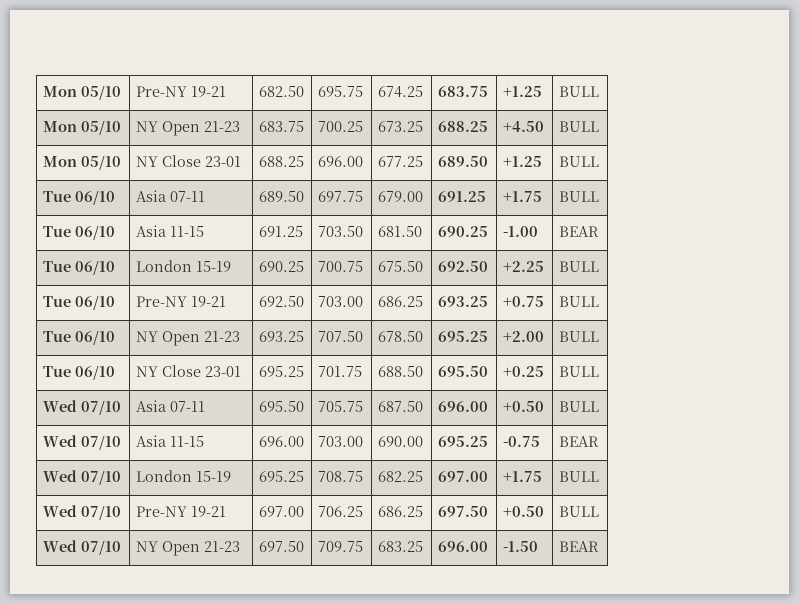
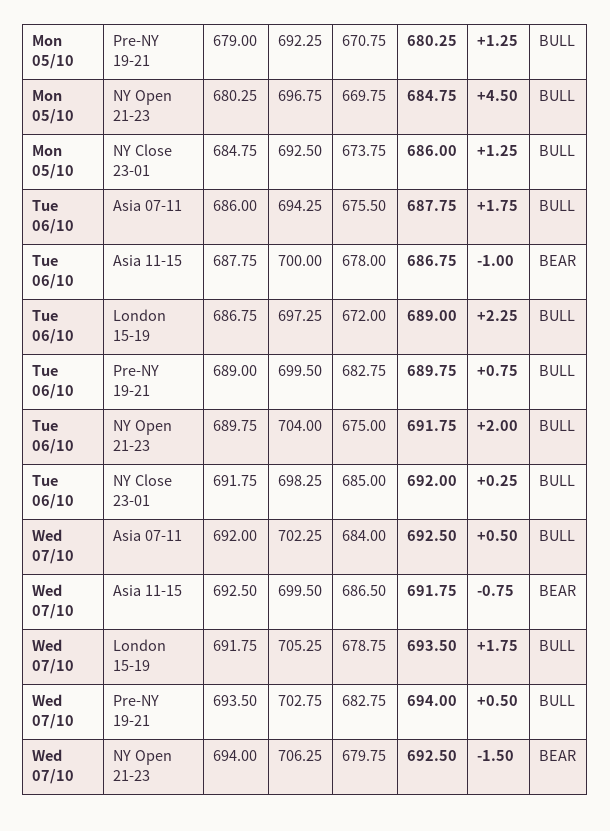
[258,86,304,97] [317,86,363,97] [377,86,423,98] [437,86,488,97] 682.50 | 695.75 | 674.25 | 683.75 -> [212,35,257,46] [277,35,322,46] [341,35,386,46] [406,35,457,46] 679.00 | 692.25 | 670.75 | 680.25
[258,121,304,132] [317,121,363,132] [377,121,423,132] [437,121,488,132] 683.75 | 700.25 | 673.25 | 688.25 -> [212,90,257,101] [277,90,322,101] [341,90,386,101] [406,90,457,101] 680.25 | 696.75 | 669.75 | 684.75
[258,156,304,167] [317,156,363,167] [377,156,423,167] [437,156,488,167] 688.25 | 696.00 | 677.25 | 689.50 -> [212,145,257,156] [277,145,322,156] [341,145,386,156] [406,145,457,156] 684.75 | 692.50 | 673.75 | 686.00
[258,191,304,202] [317,191,363,202] [377,191,423,202] [437,191,486,202] 689.50 | 697.75 | 679.00 | 691.25 -> [212,200,257,211] [277,200,322,211] [341,200,386,211] [406,200,457,211] 686.00 | 694.25 | 675.50 | 687.75
[258,226,303,237] [317,226,363,237] [377,226,422,237] [437,226,488,237] 691.25 | 703.50 | 681.50 | 690.25 -> [212,255,257,266] [277,255,322,266] [341,255,386,266] [406,255,457,266] 687.75 | 700.00 | 678.00 | 686.75
[258,261,304,272] [317,261,363,272] [377,261,423,272] [437,261,488,272] 690.25 | 700.75 | 675.50 | 692.50 -> [212,310,257,321] [277,310,322,321] [341,310,386,321] [406,310,457,321] 686.75 | 697.25 | 672.00 | 689.00
[258,296,304,307] [317,296,363,307] [377,296,423,307] [437,296,488,307] 692.50 | 703.00 | 686.25 | 693.25 -> [212,365,257,376] [277,365,322,376] [341,365,386,376] [406,365,457,376] 689.00 | 699.50 | 682.75 | 689.75
[258,331,304,342] [317,331,363,342] [377,331,423,342] [437,331,488,342] 693.25 | 707.50 | 678.50 | 695.25 -> [212,420,257,431] [277,420,322,431] [341,420,386,431] [406,420,457,431] 689.75 | 704.00 | 675.00 | 691.75
[258,366,304,377] [317,366,362,377] [377,366,423,377] [437,366,488,377] 695.25 | 701.75 | 688.50 | 695.50 -> [212,475,257,486] [277,475,322,486] [341,475,386,486] [406,475,457,486] 691.75 | 698.25 | 685.00 | 692.00
[258,401,304,412] [317,401,363,412] [377,401,423,412] [437,401,488,412] 695.50 | 705.75 | 687.50 | 696.00 -> [212,530,257,541] [277,530,322,541] [341,530,386,541] [406,530,457,541] 692.00 | 702.25 | 684.00 | 692.50
[258,436,304,447] [317,436,363,447] [377,436,423,447] [437,436,488,447] 696.00 | 703.00 | 690.00 | 695.25 -> [212,585,257,596] [277,585,322,596] [341,585,386,596] [406,585,457,596] 692.50 | 699.50 | 686.50 | 691.75
[258,471,304,482] [317,471,363,482] [377,471,423,482] [437,471,488,482] 695.25 | 708.75 | 682.25 | 697.00 -> [212,640,257,651] [277,640,322,651] [341,640,386,651] [406,640,457,651] 691.75 | 705.25 | 678.75 | 693.50
[258,506,304,517] [317,506,363,517] [377,506,423,517] [437,506,488,517] 697.00 | 706.25 | 686.25 | 697.50 -> [212,695,257,706] [277,695,322,706] [341,695,386,706] [406,695,457,706] 693.50 | 702.75 | 682.75 | 694.00
[258,541,304,552] [317,541,363,552] [377,541,423,552] [437,541,488,552] 697.50 | 709.75 | 683.25 | 696.00 -> [212,750,257,761] [277,750,322,761] [341,750,386,761] [406,750,457,761] 694.00 | 706.25 | 679.75 | 692.50

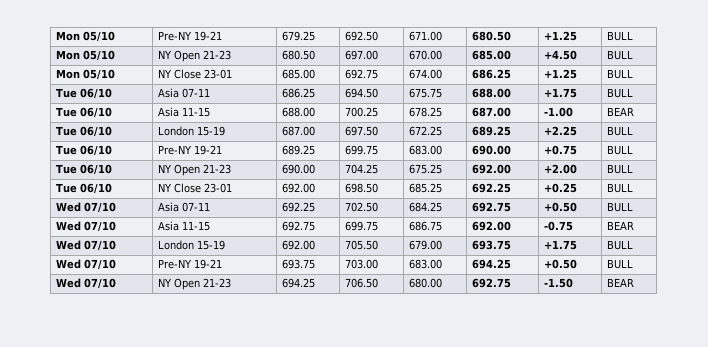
[212,35,257,46] [277,35,322,46] [341,35,386,46] [406,35,457,46] 679.00 | 692.25 | 670.75 | 680.25 -> [281,31,315,41] [344,31,378,41] [408,31,442,41] [471,31,511,41] 679.25 | 692.50 | 671.00 | 680.50
[212,90,257,101] [277,90,322,101] [341,90,386,101] [406,90,457,101] 680.25 | 696.75 | 669.75 | 684.75 -> [281,50,315,60] [344,50,378,60] [408,50,442,60] [471,50,511,60] 680.50 | 697.00 | 670.00 | 685.00
[212,145,257,156] [277,145,322,156] [341,145,386,156] [406,145,457,156] 684.75 | 692.50 | 673.75 | 686.00 -> [281,69,315,79] [344,69,378,79] [408,69,442,79] [471,69,511,79] 685.00 | 692.75 | 674.00 | 686.25
[212,200,257,211] [277,200,322,211] [341,200,386,211] [406,200,457,211] 686.00 | 694.25 | 675.50 | 687.75 -> [281,88,315,98] [344,88,378,98] [408,88,442,98] [471,88,511,98] 686.25 | 694.50 | 675.75 | 688.00
[212,255,257,266] [277,255,322,266] [341,255,386,266] [406,255,457,266] 687.75 | 700.00 | 678.00 | 686.75 -> [281,107,315,117] [344,107,378,117] [408,107,442,117] [471,107,511,117] 688.00 | 700.25 | 678.25 | 687.00
[212,310,257,321] [277,310,322,321] [341,310,386,321] [406,310,457,321] 686.75 | 697.25 | 672.00 | 689.00 -> [281,126,315,136] [344,126,378,136] [408,126,442,136] [471,126,511,136] 687.00 | 697.50 | 672.25 | 689.25
[212,365,257,376] [277,365,322,376] [341,365,386,376] [406,365,457,376] 689.00 | 699.50 | 682.75 | 689.75 -> [281,145,315,155] [344,145,378,155] [408,145,442,155] [471,145,511,155] 689.25 | 699.75 | 683.00 | 690.00
[212,420,257,431] [277,420,322,431] [341,420,386,431] [406,420,457,431] 689.75 | 704.00 | 675.00 | 691.75 -> [281,164,315,174] [344,164,378,174] [408,164,442,174] [471,164,511,174] 690.00 | 704.25 | 675.25 | 692.00
[212,475,257,486] [277,475,322,486] [341,475,386,486] [406,475,457,486] 691.75 | 698.25 | 685.00 | 692.00 -> [281,183,315,193] [344,183,378,193] [408,183,442,193] [471,183,511,193] 692.00 | 698.50 | 685.25 | 692.25
[212,530,257,541] [277,530,322,541] [341,530,386,541] [406,530,457,541] 692.00 | 702.25 | 684.00 | 692.50 -> [281,202,315,212] [344,202,378,212] [408,202,442,212] [471,202,511,212] 692.25 | 702.50 | 684.25 | 692.75
[212,585,257,596] [277,585,322,596] [341,585,386,596] [406,585,457,596] 692.50 | 699.50 | 686.50 | 691.75 -> [281,221,315,231] [344,221,378,231] [408,221,442,231] [471,221,511,231] 692.75 | 699.75 | 686.75 | 692.00
[212,640,257,651] [277,640,322,651] [341,640,386,651] [406,640,457,651] 691.75 | 705.25 | 678.75 | 693.50 -> [281,240,315,250] [344,240,378,250] [408,240,442,250] [471,240,511,250] 692.00 | 705.50 | 679.00 | 693.75
[212,695,257,706] [277,695,322,706] [341,695,386,706] [406,695,457,706] 693.50 | 702.75 | 682.75 | 694.00 -> [281,259,315,269] [344,259,378,269] [408,259,442,269] [471,259,511,269] 693.75 | 703.00 | 683.00 | 694.25
[212,750,257,761] [277,750,322,761] [341,750,386,761] [406,750,457,761] 694.00 | 706.25 | 679.75 | 692.50 -> [281,278,315,288] [344,278,378,288] [408,278,442,288] [471,278,511,288] 694.25 | 706.50 | 680.00 | 692.75

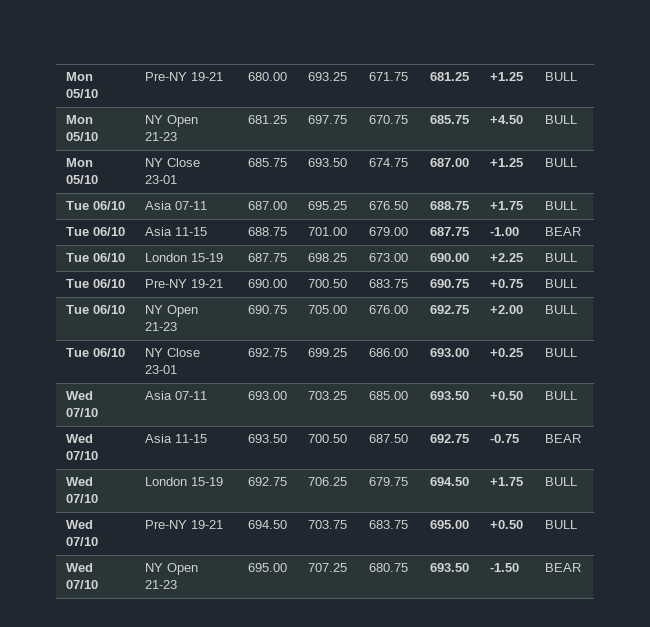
[281,31,315,41] [344,31,378,41] [408,31,442,41] [471,31,511,41] 679.25 | 692.50 | 671.00 | 680.50 -> [248,72,288,81] [308,72,348,81] [369,72,409,81] [430,72,470,81] 680.00 | 693.25 | 671.75 | 681.25
[281,50,315,60] [344,50,378,60] [408,50,442,60] [471,50,511,60] 680.50 | 697.00 | 670.00 | 685.00 -> [248,115,288,124] [308,115,348,124] [369,115,409,124] [430,115,470,124] 681.25 | 697.75 | 670.75 | 685.75
[281,69,315,79] [344,69,378,79] [408,69,442,79] [471,69,511,79] 685.00 | 692.75 | 674.00 | 686.25 -> [248,158,288,167] [308,158,348,167] [369,158,409,167] [430,158,470,167] 685.75 | 693.50 | 674.75 | 687.00
[281,88,315,98] [344,88,378,98] [408,88,442,98] [471,88,511,98] 686.25 | 694.50 | 675.75 | 688.00 -> [248,201,288,210] [308,201,348,210] [369,201,409,210] [430,201,470,210] 687.00 | 695.25 | 676.50 | 688.75
[281,107,315,117] [344,107,378,117] [408,107,442,117] [471,107,511,117] 688.00 | 700.25 | 678.25 | 687.00 -> [248,227,288,236] [308,227,348,236] [369,227,409,236] [430,227,470,236] 688.75 | 701.00 | 679.00 | 687.75
[281,126,315,136] [344,126,378,136] [408,126,442,136] [471,126,511,136] 687.00 | 697.50 | 672.25 | 689.25 -> [248,253,288,262] [308,253,348,262] [369,253,409,262] [430,253,470,262] 687.75 | 698.25 | 673.00 | 690.00
[281,145,315,155] [344,145,378,155] [408,145,442,155] [471,145,511,155] 689.25 | 699.75 | 683.00 | 690.00 -> [248,279,288,288] [308,279,348,288] [369,279,409,288] [430,279,470,288] 690.00 | 700.50 | 683.75 | 690.75
[281,164,315,174] [344,164,378,174] [408,164,442,174] [471,164,511,174] 690.00 | 704.25 | 675.25 | 692.00 -> [248,305,288,314] [308,305,348,314] [369,305,409,314] [430,305,470,314] 690.75 | 705.00 | 676.00 | 692.75
[281,183,315,193] [344,183,378,193] [408,183,442,193] [471,183,511,193] 692.00 | 698.50 | 685.25 | 692.25 -> [248,348,288,357] [308,348,348,357] [369,348,409,357] [430,348,470,357] 692.75 | 699.25 | 686.00 | 693.00
[281,202,315,212] [344,202,378,212] [408,202,442,212] [471,202,511,212] 692.25 | 702.50 | 684.25 | 692.75 -> [248,391,288,400] [308,391,348,400] [369,391,409,400] [430,391,470,400] 693.00 | 703.25 | 685.00 | 693.50
[281,221,315,231] [344,221,378,231] [408,221,442,231] [471,221,511,231] 692.75 | 699.75 | 686.75 | 692.00 -> [248,434,288,443] [308,434,348,443] [369,434,409,443] [430,434,470,443] 693.50 | 700.50 | 687.50 | 692.75
[281,240,315,250] [344,240,378,250] [408,240,442,250] [471,240,511,250] 692.00 | 705.50 | 679.00 | 693.75 -> [248,477,288,486] [308,477,348,486] [369,477,409,486] [430,477,470,486] 692.75 | 706.25 | 679.75 | 694.50
[281,259,315,269] [344,259,378,269] [408,259,442,269] [471,259,511,269] 693.75 | 703.00 | 683.00 | 694.25 -> [248,520,288,529] [308,520,348,529] [369,520,409,529] [430,520,470,529] 694.50 | 703.75 | 683.75 | 695.00
[281,278,315,288] [344,278,378,288] [408,278,442,288] [471,278,511,288] 694.25 | 706.50 | 680.00 | 692.75 -> [248,563,288,572] [308,563,348,572] [369,563,409,572] [430,563,470,572] 695.00 | 707.25 | 680.75 | 693.50

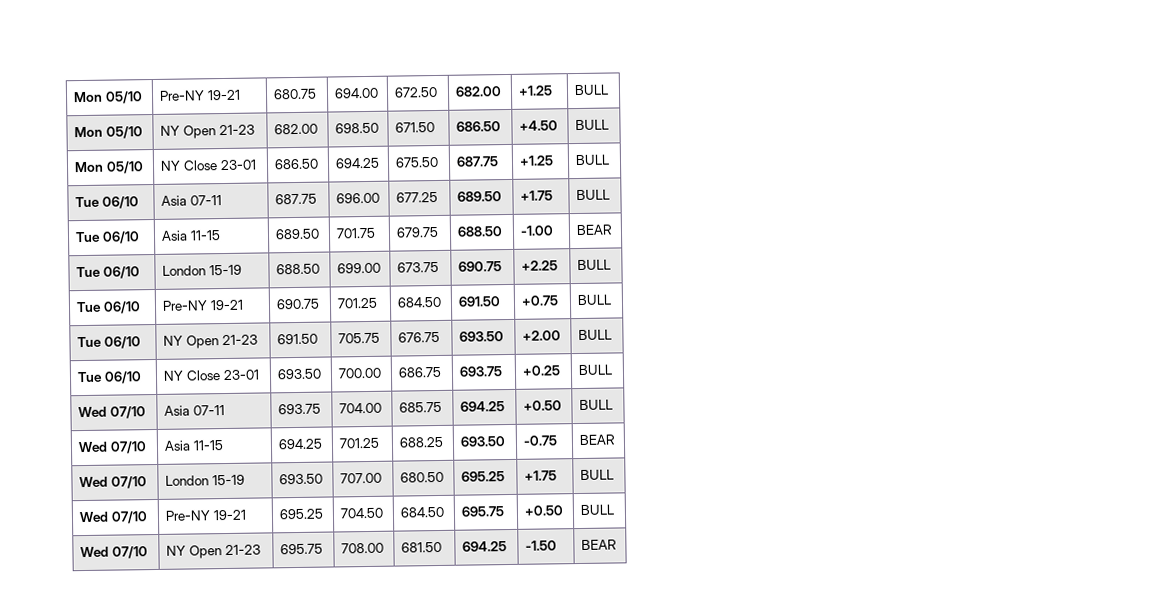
[248,72,288,81] [308,72,348,81] [369,72,409,81] [430,72,470,81] 680.00 | 693.25 | 671.75 | 681.25 -> [273,88,318,100] [334,87,380,99] [394,86,439,98] [455,86,503,97] 680.75 | 694.00 | 672.50 | 682.00
[248,115,288,124] [308,115,348,124] [369,115,409,124] [430,115,470,124] 681.25 | 697.75 | 670.75 | 685.75 -> [274,123,319,135] [335,122,380,134] [395,122,436,133] [456,121,502,132] 682.00 | 698.50 | 671.50 | 686.50
[248,158,288,167] [308,158,348,167] [369,158,409,167] [430,158,470,167] 685.75 | 693.50 | 674.75 | 687.00 -> [274,158,320,170] [335,157,381,169] [395,156,440,168] [456,156,500,167] 686.50 | 694.25 | 675.50 | 687.75
[248,201,288,210] [308,201,348,210] [369,201,409,210] [430,201,470,210] 687.00 | 695.25 | 676.50 | 688.75 -> [275,193,318,205] [336,192,381,204] [396,191,439,203] [457,191,503,202] 687.75 | 696.00 | 677.25 | 689.50
[248,227,288,236] [308,227,348,236] [369,227,409,236] [430,227,470,236] 688.75 | 701.00 | 679.00 | 687.75 -> [275,228,321,240] [336,227,377,239] [396,226,440,238] [457,226,504,237] 689.50 | 701.75 | 679.75 | 688.50
[248,253,288,262] [308,253,348,262] [369,253,409,262] [430,253,470,262] 687.75 | 698.25 | 673.00 | 690.00 -> [276,263,321,275] [337,262,382,274] [397,261,440,273] [458,261,503,272] 688.50 | 699.00 | 673.75 | 690.75
[248,279,288,288] [308,279,348,288] [369,279,409,288] [430,279,470,288] 690.00 | 700.50 | 683.75 | 690.75 -> [276,298,321,310] [337,297,379,309] [397,296,443,308] [458,296,502,307] 690.75 | 701.25 | 684.50 | 691.50
[248,305,288,314] [308,305,348,314] [369,305,409,314] [430,305,470,314] 690.75 | 705.00 | 676.00 | 692.75 -> [277,333,319,345] [338,332,381,344] [398,331,441,343] [459,331,505,342] 691.50 | 705.75 | 676.75 | 693.50
[248,348,288,357] [308,348,348,357] [369,348,409,357] [430,348,470,357] 692.75 | 699.25 | 686.00 | 693.00 -> [277,368,323,380] [338,367,383,379] [398,366,443,378] [459,366,504,377] 693.50 | 700.00 | 686.75 | 693.75
[248,391,288,400] [308,391,348,400] [369,391,409,400] [430,391,470,400] 693.00 | 703.25 | 685.00 | 693.50 -> [278,403,322,415] [339,402,383,414] [399,401,443,413] [460,401,506,412] 693.75 | 704.00 | 685.75 | 694.25
[248,434,288,443] [308,434,348,443] [369,434,409,443] [430,434,470,443] 693.50 | 700.50 | 687.50 | 692.75 -> [278,438,324,450] [339,437,381,449] [399,436,445,448] [460,436,507,447] 694.25 | 701.25 | 688.25 | 693.50
[248,477,288,486] [308,477,348,486] [369,477,409,486] [430,477,470,486] 692.75 | 706.25 | 679.75 | 694.50 -> [279,473,324,485] [340,472,383,484] [400,471,445,483] [461,471,506,482] 693.50 | 707.00 | 680.50 | 695.25
[248,520,288,529] [308,520,348,529] [369,520,409,529] [430,520,470,529] 694.50 | 703.75 | 683.75 | 695.00 -> [279,508,325,520] [340,507,385,519] [400,506,445,518] [461,506,505,517] 695.25 | 704.50 | 684.50 | 695.75
[248,563,288,572] [308,563,348,572] [369,563,409,572] [430,563,470,572] 695.00 | 707.25 | 680.75 | 693.50 -> [280,543,324,555] [341,542,385,554] [401,541,443,553] [462,541,508,552] 695.75 | 708.00 | 681.50 | 694.25

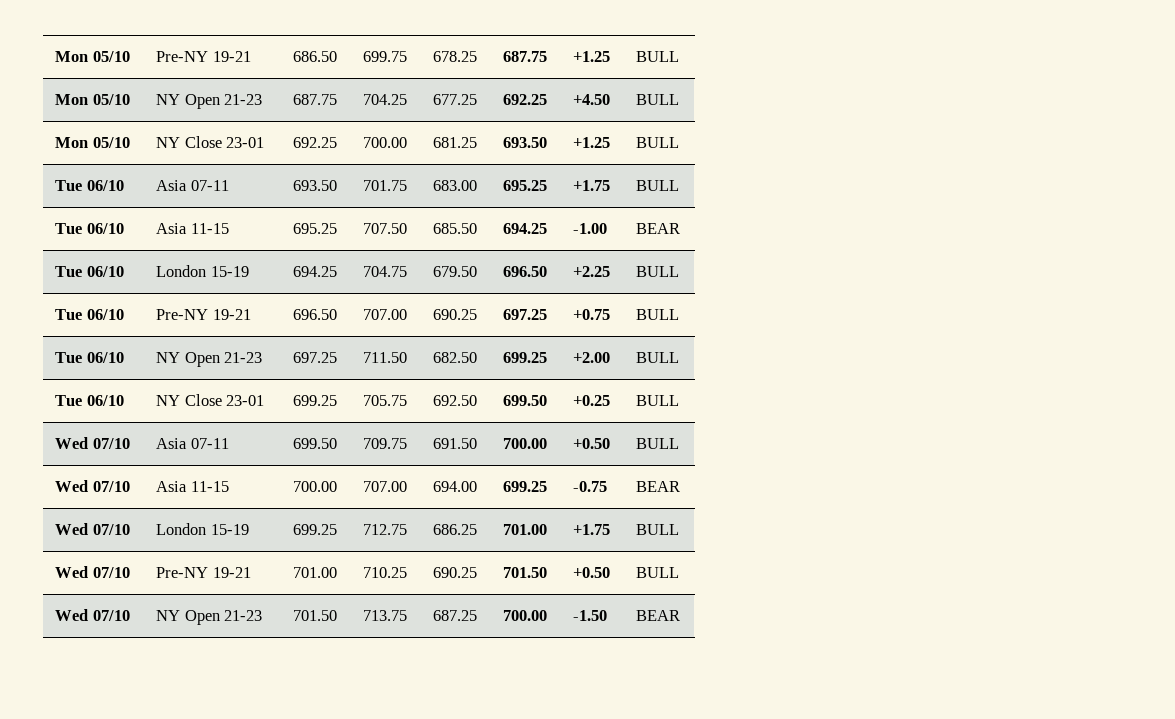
[273,88,318,100] [334,87,380,99] [394,86,439,98] [455,86,503,97] 680.75 | 694.00 | 672.50 | 682.00 -> [293,51,338,62] [363,51,408,62] [433,51,478,62] [503,51,548,62] 686.50 | 699.75 | 678.25 | 687.75
[274,123,319,135] [335,122,380,134] [395,122,436,133] [456,121,502,132] 682.00 | 698.50 | 671.50 | 686.50 -> [293,94,338,105] [363,94,408,105] [433,94,478,105] [503,94,548,105] 687.75 | 704.25 | 677.25 | 692.25
[274,158,320,170] [335,157,381,169] [395,156,440,168] [456,156,500,167] 686.50 | 694.25 | 675.50 | 687.75 -> [293,137,338,148] [363,137,408,148] [433,137,478,148] [503,137,548,148] 692.25 | 700.00 | 681.25 | 693.50
[275,193,318,205] [336,192,381,204] [396,191,439,203] [457,191,503,202] 687.75 | 696.00 | 677.25 | 689.50 -> [293,180,338,191] [363,180,408,191] [433,180,478,191] [503,180,548,191] 693.50 | 701.75 | 683.00 | 695.25
[275,228,321,240] [336,227,377,239] [396,226,440,238] [457,226,504,237] 689.50 | 701.75 | 679.75 | 688.50 -> [293,223,338,234] [363,223,408,234] [433,223,478,234] [503,223,548,234] 695.25 | 707.50 | 685.50 | 694.25
[276,263,321,275] [337,262,382,274] [397,261,440,273] [458,261,503,272] 688.50 | 699.00 | 673.75 | 690.75 -> [293,266,338,277] [363,266,408,277] [433,266,478,277] [503,266,548,277] 694.25 | 704.75 | 679.50 | 696.50
[276,298,321,310] [337,297,379,309] [397,296,443,308] [458,296,502,307] 690.75 | 701.25 | 684.50 | 691.50 -> [293,309,338,320] [363,309,408,320] [433,309,478,320] [503,309,548,320] 696.50 | 707.00 | 690.25 | 697.25
[277,333,319,345] [338,332,381,344] [398,331,441,343] [459,331,505,342] 691.50 | 705.75 | 676.75 | 693.50 -> [293,352,338,363] [363,352,408,363] [433,352,478,363] [503,352,548,363] 697.25 | 711.50 | 682.50 | 699.25
[277,368,323,380] [338,367,383,379] [398,366,443,378] [459,366,504,377] 693.50 | 700.00 | 686.75 | 693.75 -> [293,395,338,406] [363,395,408,406] [433,395,478,406] [503,395,548,406] 699.25 | 705.75 | 692.50 | 699.50
[278,403,322,415] [339,402,383,414] [399,401,443,413] [460,401,506,412] 693.75 | 704.00 | 685.75 | 694.25 -> [293,438,338,449] [363,438,408,449] [433,438,478,449] [503,438,548,449] 699.50 | 709.75 | 691.50 | 700.00
[278,438,324,450] [339,437,381,449] [399,436,445,448] [460,436,507,447] 694.25 | 701.25 | 688.25 | 693.50 -> [293,481,338,492] [363,481,408,492] [433,481,478,492] [503,481,548,492] 700.00 | 707.00 | 694.00 | 699.25
[279,473,324,485] [340,472,383,484] [400,471,445,483] [461,471,506,482] 693.50 | 707.00 | 680.50 | 695.25 -> [293,524,338,535] [363,524,408,535] [433,524,478,535] [503,524,548,535] 699.25 | 712.75 | 686.25 | 701.00
[279,508,325,520] [340,507,385,519] [400,506,445,518] [461,506,505,517] 695.25 | 704.50 | 684.50 | 695.75 -> [293,567,338,578] [363,567,408,578] [433,567,478,578] [503,567,548,578] 701.00 | 710.25 | 690.25 | 701.50
[280,543,324,555] [341,542,385,554] [401,541,443,553] [462,541,508,552] 695.75 | 708.00 | 681.50 | 694.25 -> [293,610,338,621] [363,610,408,621] [433,610,478,621] [503,610,548,621] 701.50 | 713.75 | 687.25 | 700.00

